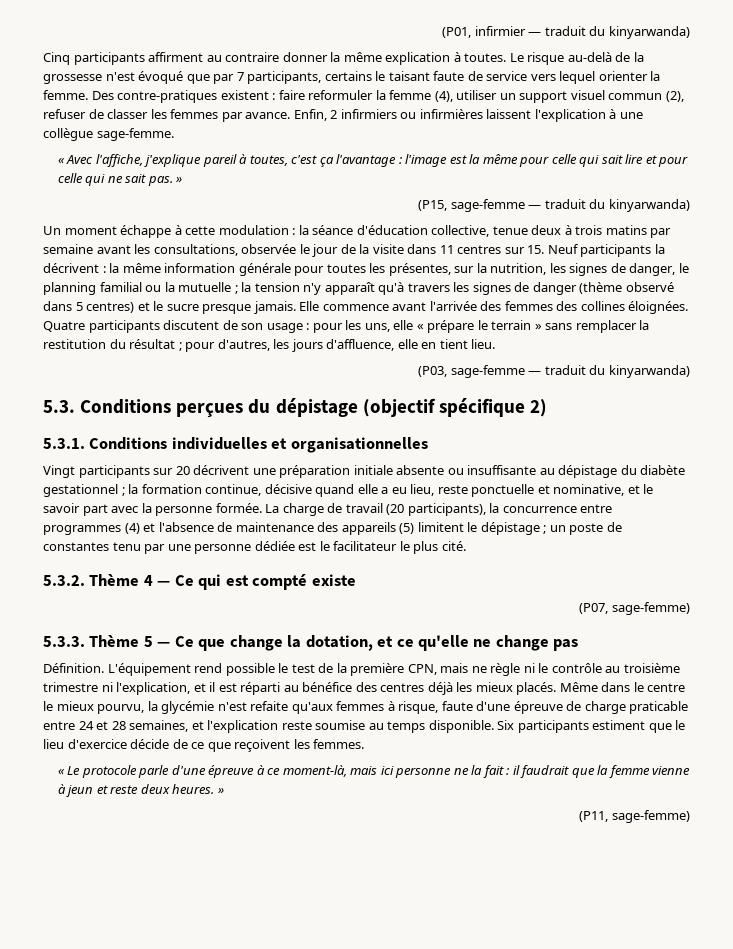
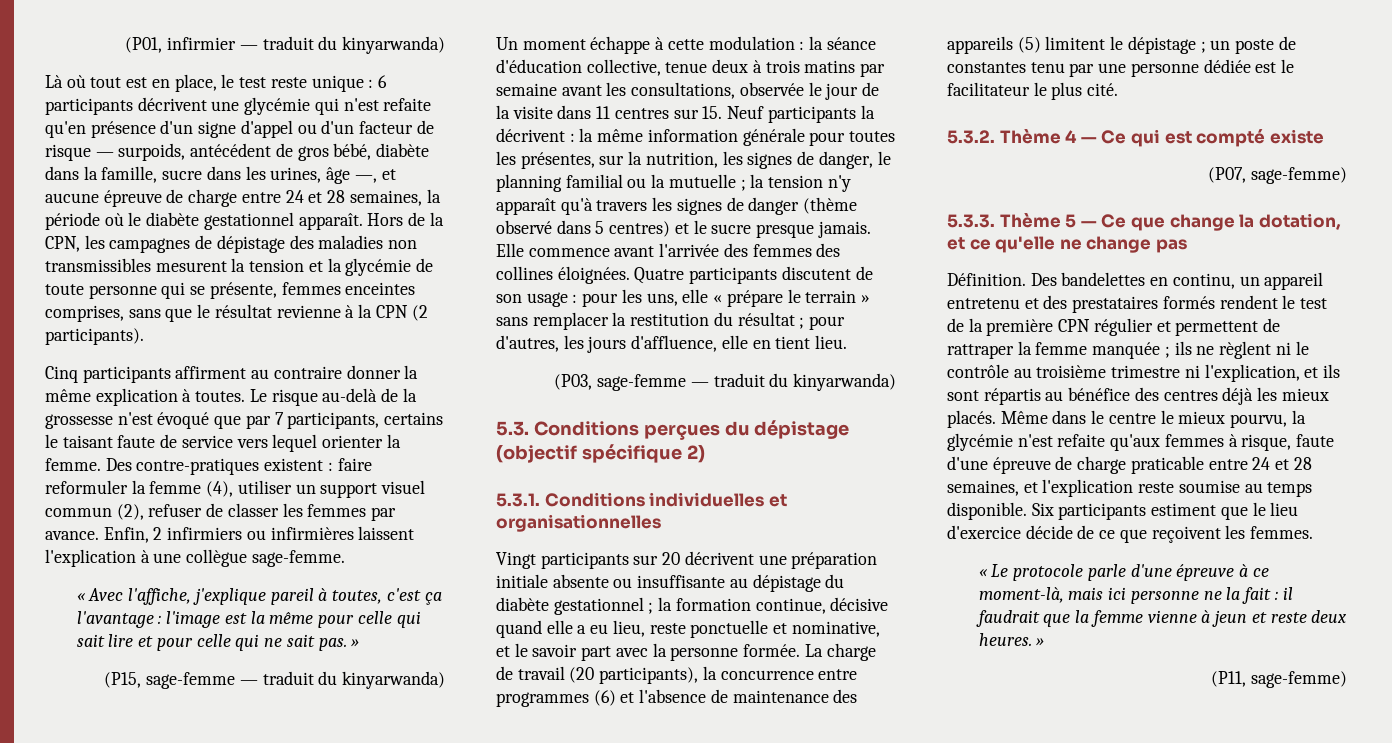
(690, 32) none -> [45,74,387,92] [45,97,432,115] [45,120,434,138] [45,143,430,161] [45,166,396,184] [45,189,441,207] [45,212,444,230] [45,235,418,253] [45,258,434,276] [45,282,416,299] [45,304,428,322] [45,328,144,345] // Là où tout est en place, le test reste unique : 6 participants décrivent une glycémie qui n'est refaite qu'en présence d'un signe d'appel ou d'un facteur de risque — surpoids, antécédent de gros bébé, diabète dans la famille, sucre dans les urines, âge —, et aucune épreuve de charge entre 24 et 28 semaines, la période où le diabète gestationnel apparaît. Hors de la CPN, les campagnes de dépistage des maladies non transmissibles mesurent la tension et la glycémie de toute personne qui se présente, femmes enceintes comprises, sans que le résultat revienne à la CPN (2 participants).
[124,523,140,534] (4) -> [593,690,616,706] (6)
[107,663,275,676] L'équipement rend possible -> [1030,272,1324,290] [947,295,1278,313] Des bandelettes en continu, un appareil entretenu et des prestataires formés rendent
[407,663,521,676] CPN, mais ne règle -> [1058,318,1281,336] [947,341,1272,359] CPN régulier et permettent de rattraper la femme manquée ; ils ne règlent
[209,682,281,695] il est réparti -> [1323,364,1341,378] [947,388,1041,405] ils sont répartis

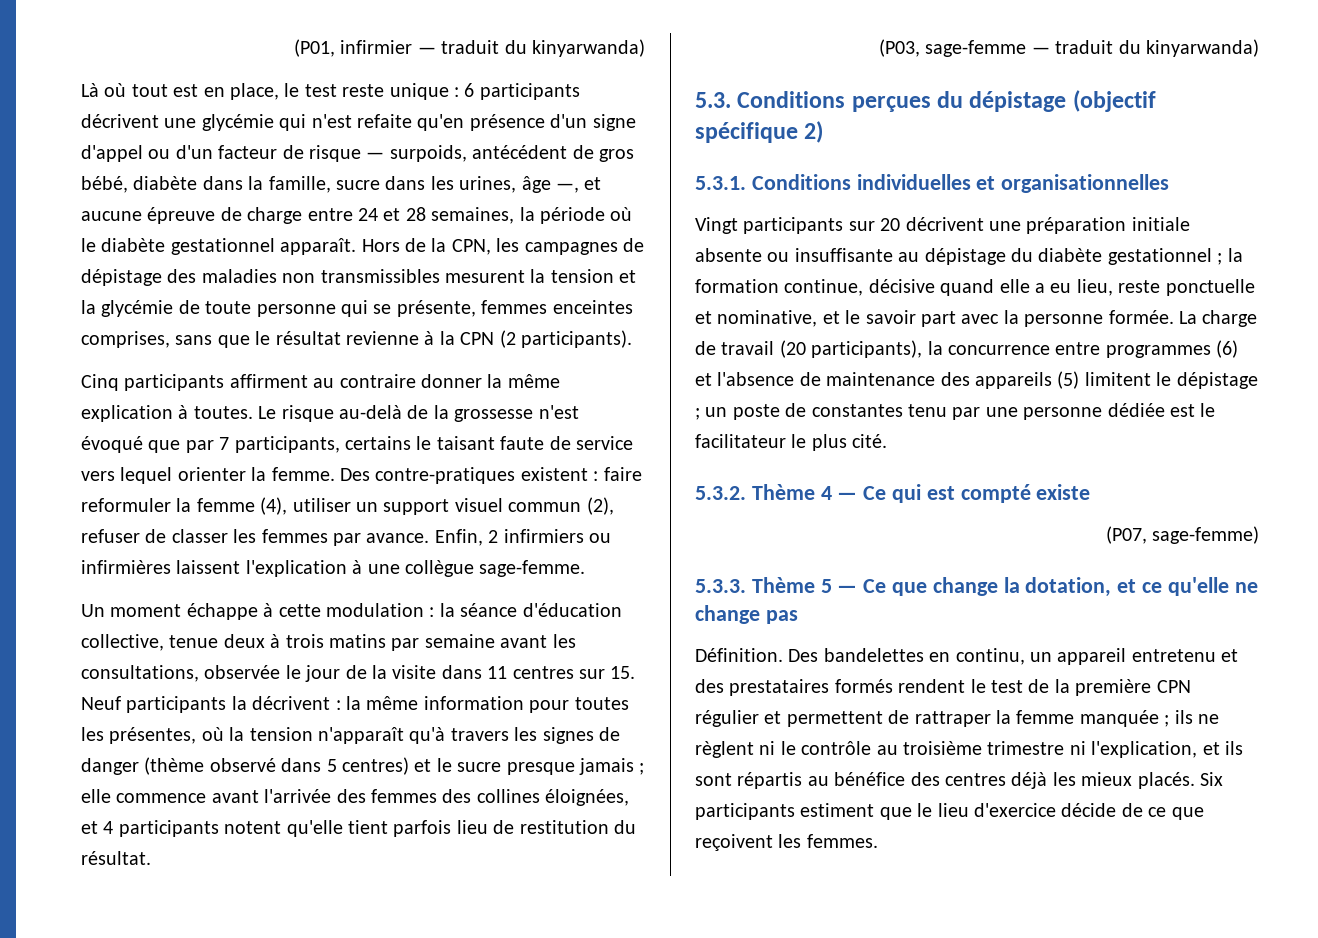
[76,588,442,605] [76,611,421,628] [76,634,360,651] [104,671,445,689] // « Avec l'affiche, j'explique pareil à toutes, c'est ça l'avantage : l'image est la même pour celle qui sait lire et pour celle qui ne sait pas. » // (P15, sage-femme — traduit du kinyarwanda) -> (586, 568) none
[742,128,805,146] générale -> (524, 703) none
[599,151,891,169] [496,174,851,192] [496,198,556,215] sur la nutrition, les signes de danger, le planning familial ou la mutuelle ; la tension n'y apparaît -> [201,727,404,744] où la tension n'apparaît
[817,221,871,238] [496,243,524,257] jamais. Elle -> [578,758,645,775] [81,789,111,803] jamais ; elle
[557,266,873,284] [496,289,870,307] [496,312,846,330] [496,335,848,353] éloignées. Quatre participants discutent de son usage : pour les uns, elle « prépare le terrain » sans remplacer la restitution du résultat ; pour d'autres, les jours d'affluence, elle en tient lieu. -> [545,789,630,806] [81,820,636,837] [81,851,151,865] éloignées, et 4 participants notent qu'elle tient parfois lieu de restitution du résultat.
[1000,410,1306,428] [947,433,1335,451] [947,456,1312,474] [947,479,1313,497] [947,502,1027,520] Même dans le centre le mieux pourvu, la glycémie n'est refaite qu'aux femmes à risque, faute d'une épreuve de charge praticable entre 24 et 28 semaines, et l'explication reste soumise au temps disponible. -> (1195, 780) none
[978,564,1269,581] [978,587,1293,604] [975,610,1348,627] [978,633,1045,646] [1211,671,1347,688] // « Le protocole parle d'une épreuve à ce moment-là, mais ici personne ne la fait : il faudrait que la femme vienne à jeun et reste deux heures. » // (P11, sage-femme) -> (878, 841) none

